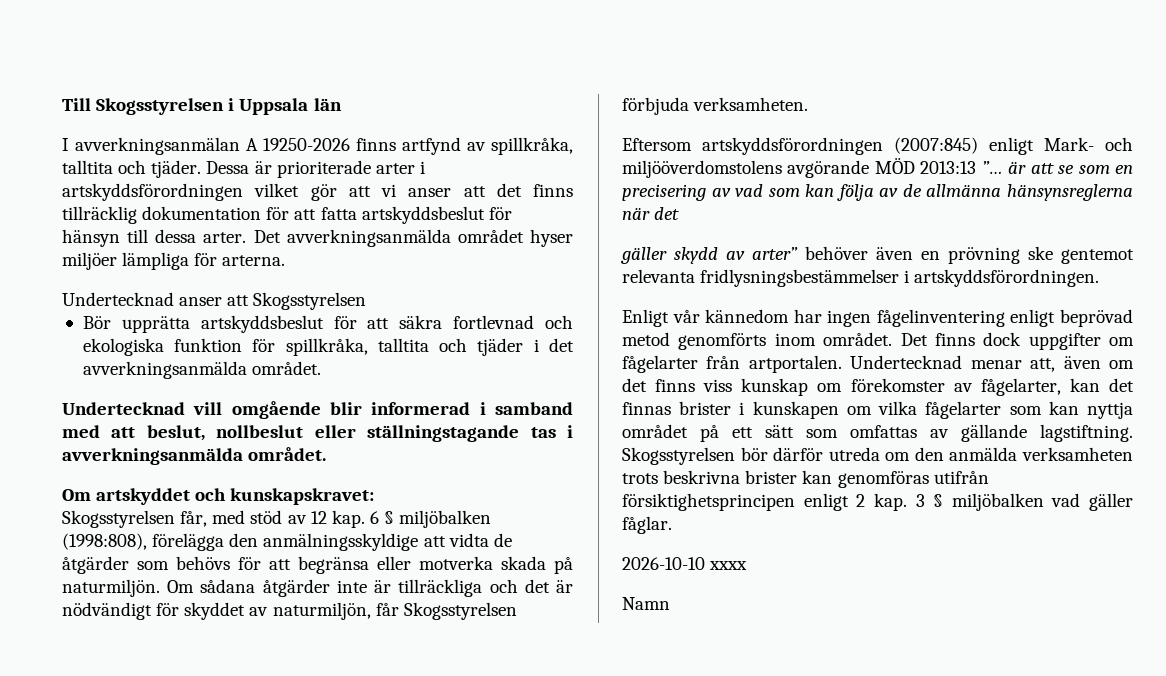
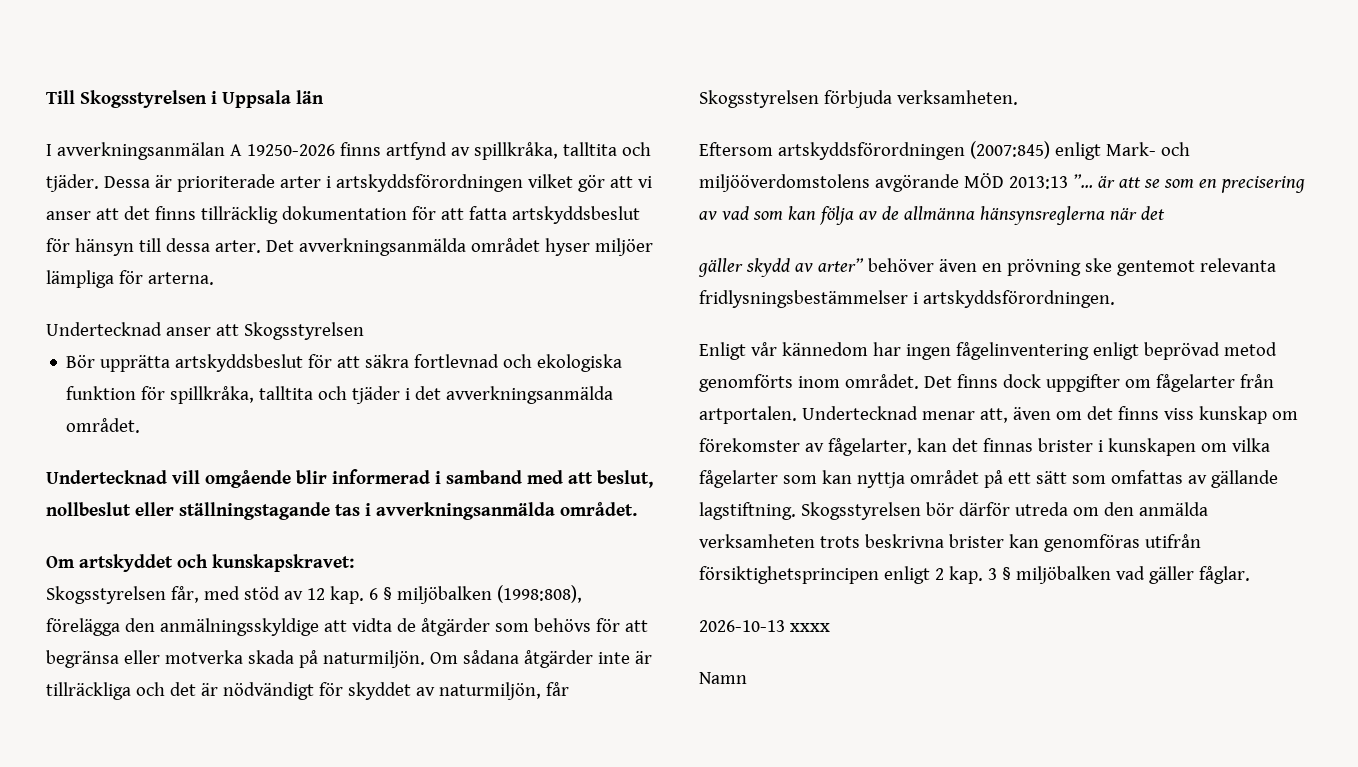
[622,557,705,570] 2026-10-10 -> [699,620,785,632] 2026-10-13

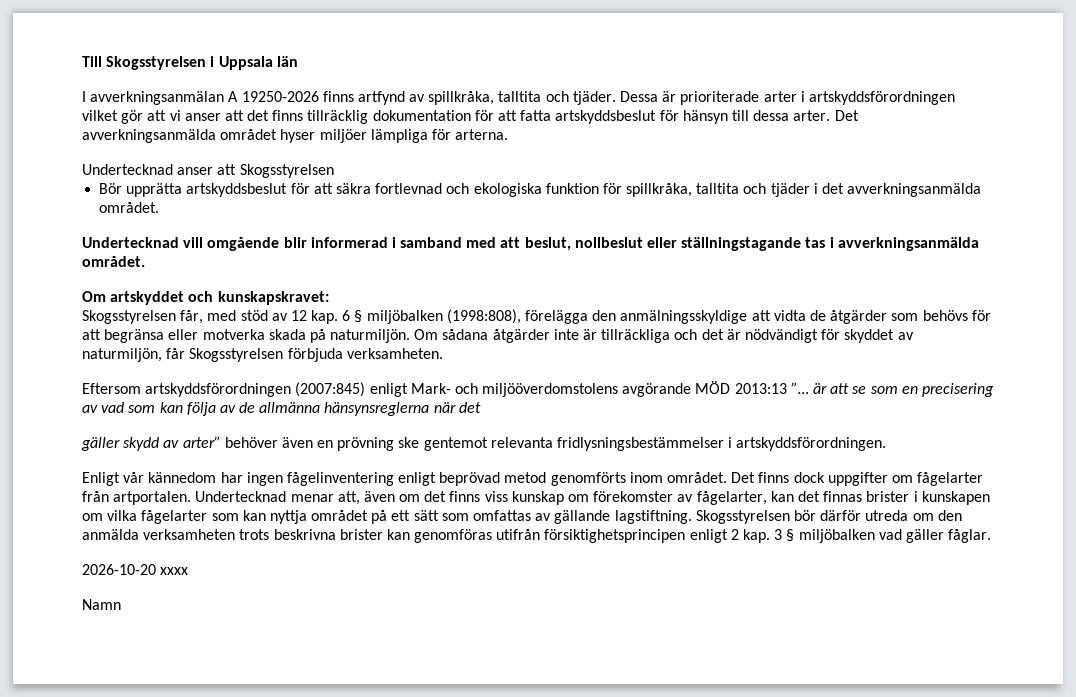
[699,620,785,632] 2026-10-13 -> [82,564,156,575] 2026-10-20

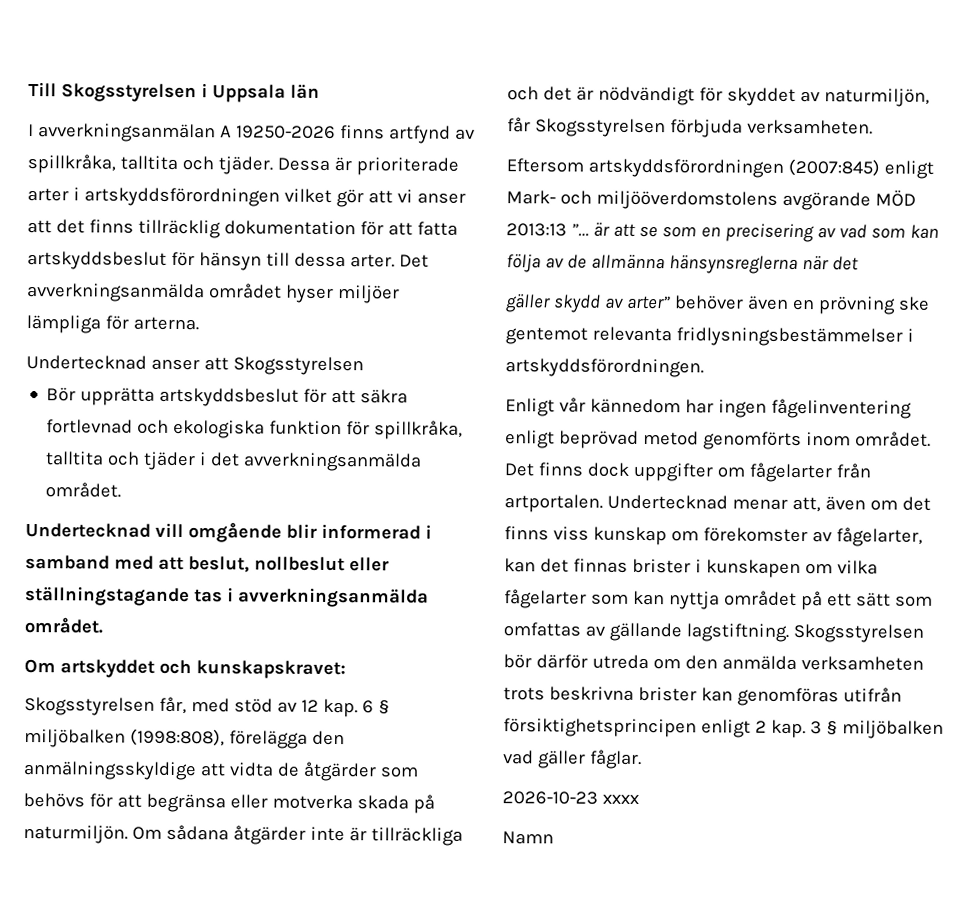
[82,564,156,575] 2026-10-20 -> [502,791,598,805] 2026-10-23

